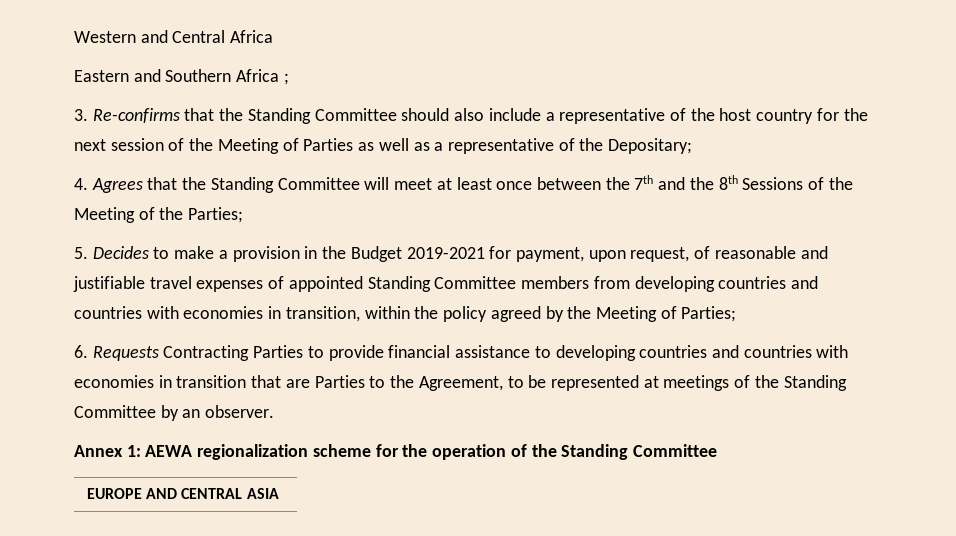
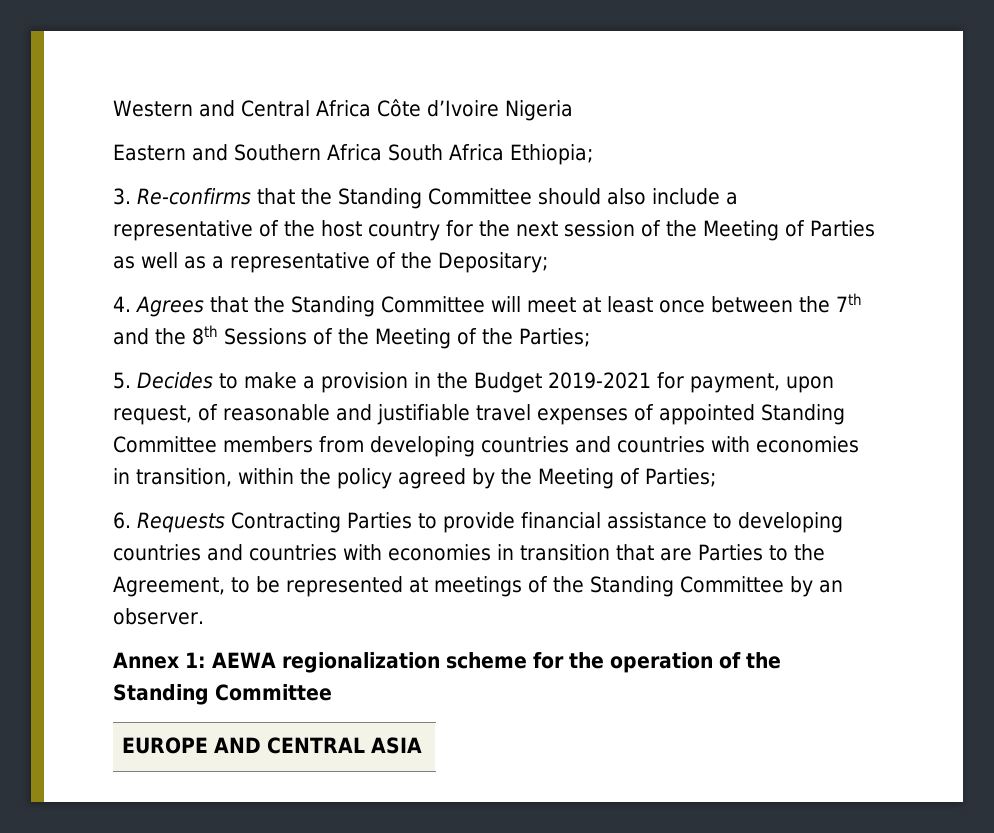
(274, 36) none -> [376,99,573,121] Côte d’Ivoire Nigeria
[283,73,289,85] ; -> [387,144,593,165] South Africa Ethiopia;

